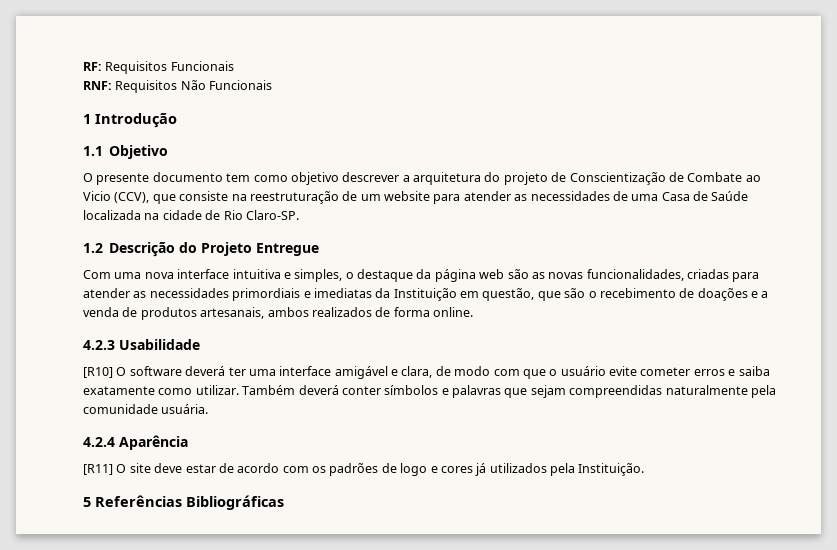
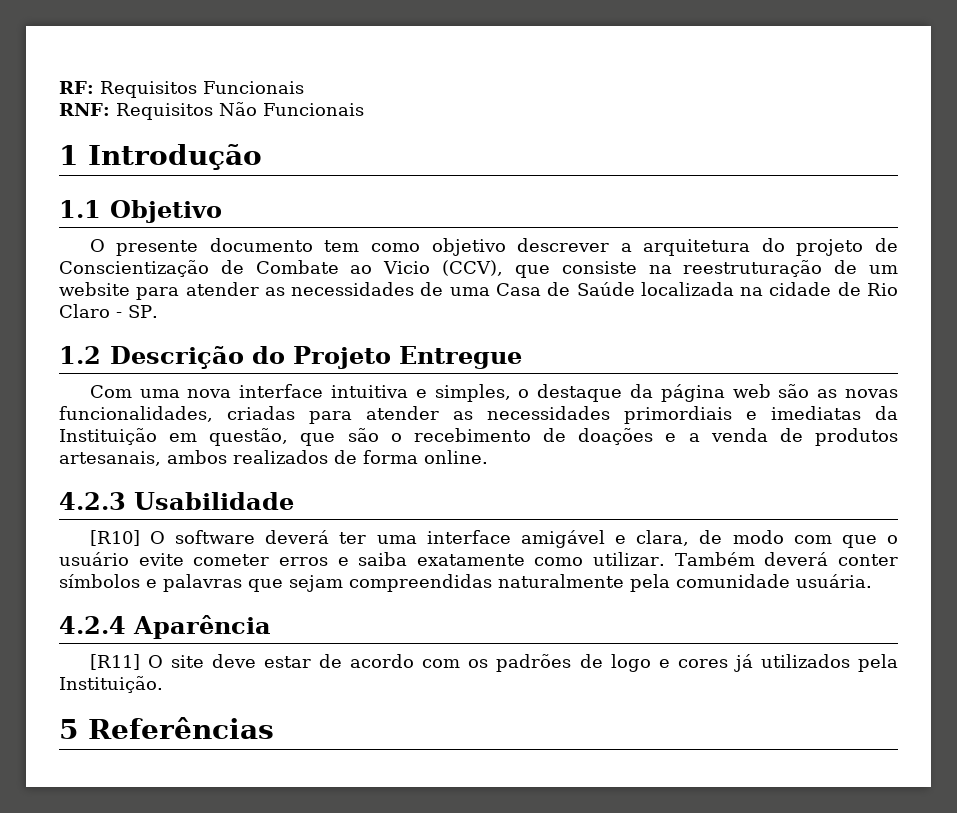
[245,210,299,220] Claro-SP. -> [59,304,158,318] Claro - SP.
[186,495,284,510] Bibliográficas -> (274, 728) none

